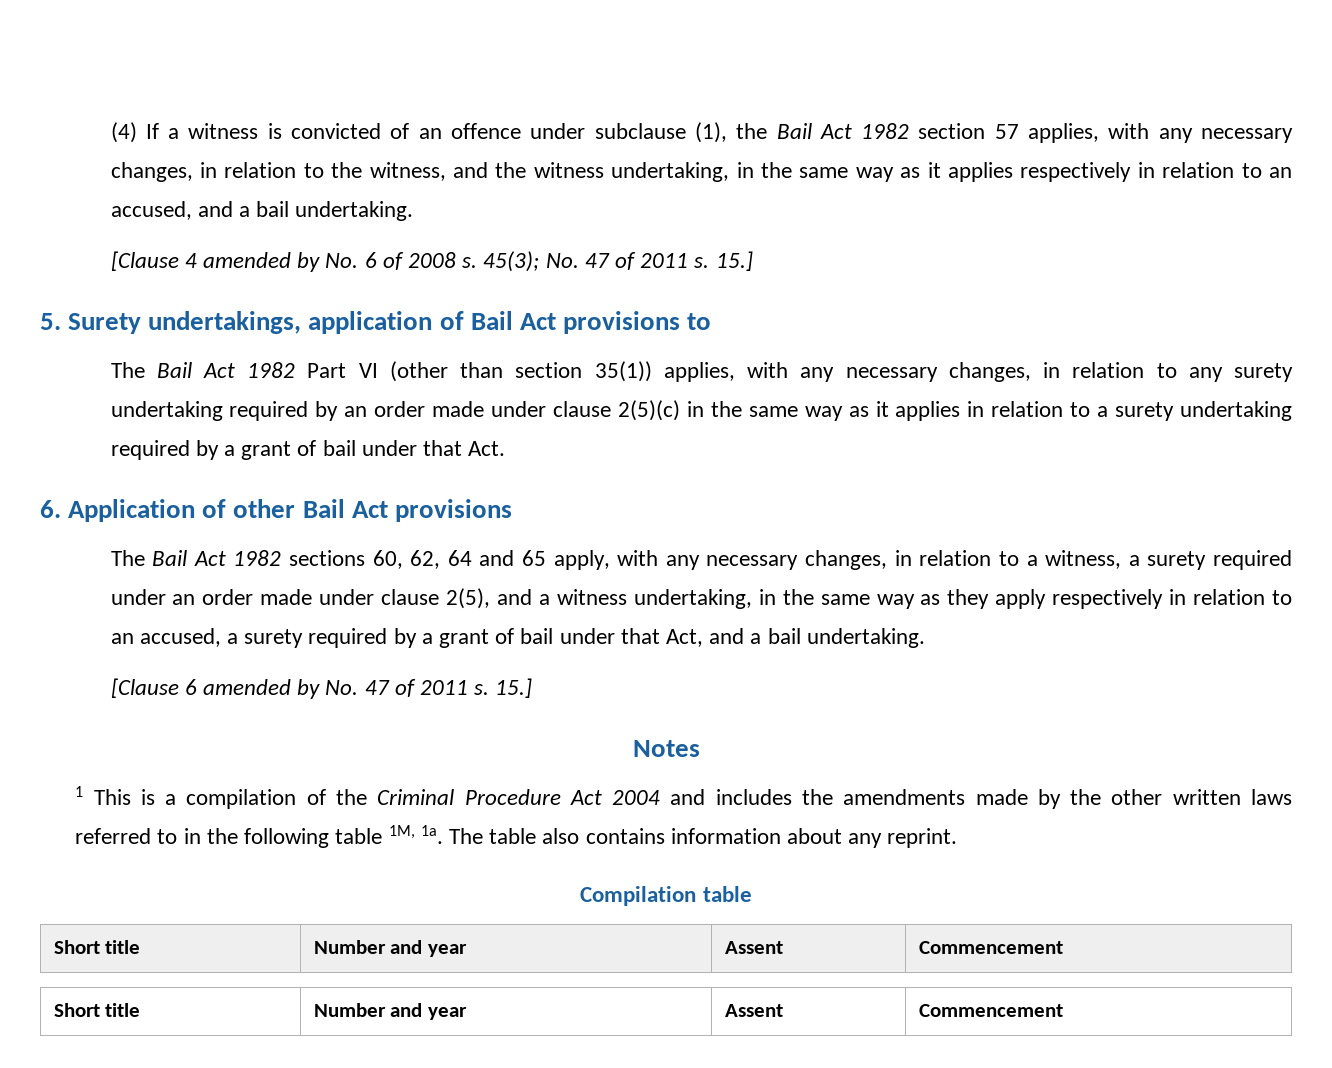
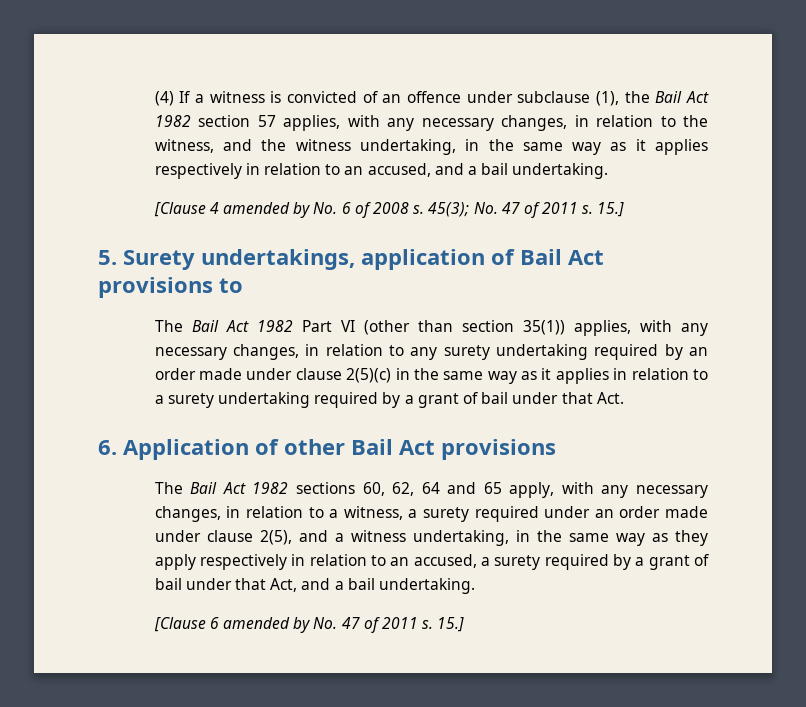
[632,740,700,757] [75,786,1292,809] [75,825,958,848] [580,886,752,906] [53,940,141,954] [313,940,467,957] [724,941,783,954] [918,941,1063,954] [53,1003,141,1017] [313,1003,467,1020] [724,1004,783,1017] [918,1004,1063,1017] // Notes // 1 This is a compilation of the Criminal Procedure Act 2004 and includes the amendments made by the other written laws referred to in the following table 1M, 1a. The table also contains information about any reprint. // Compilation table // Short title | Number and year | Assent | Commencement // Short title | Number and year | Assent | Commencement -> (465, 624) none

